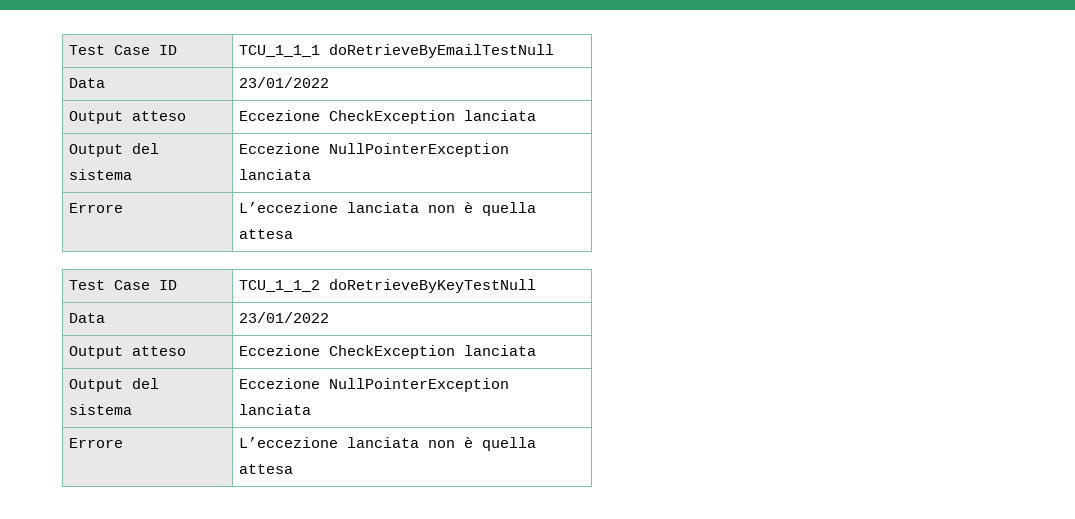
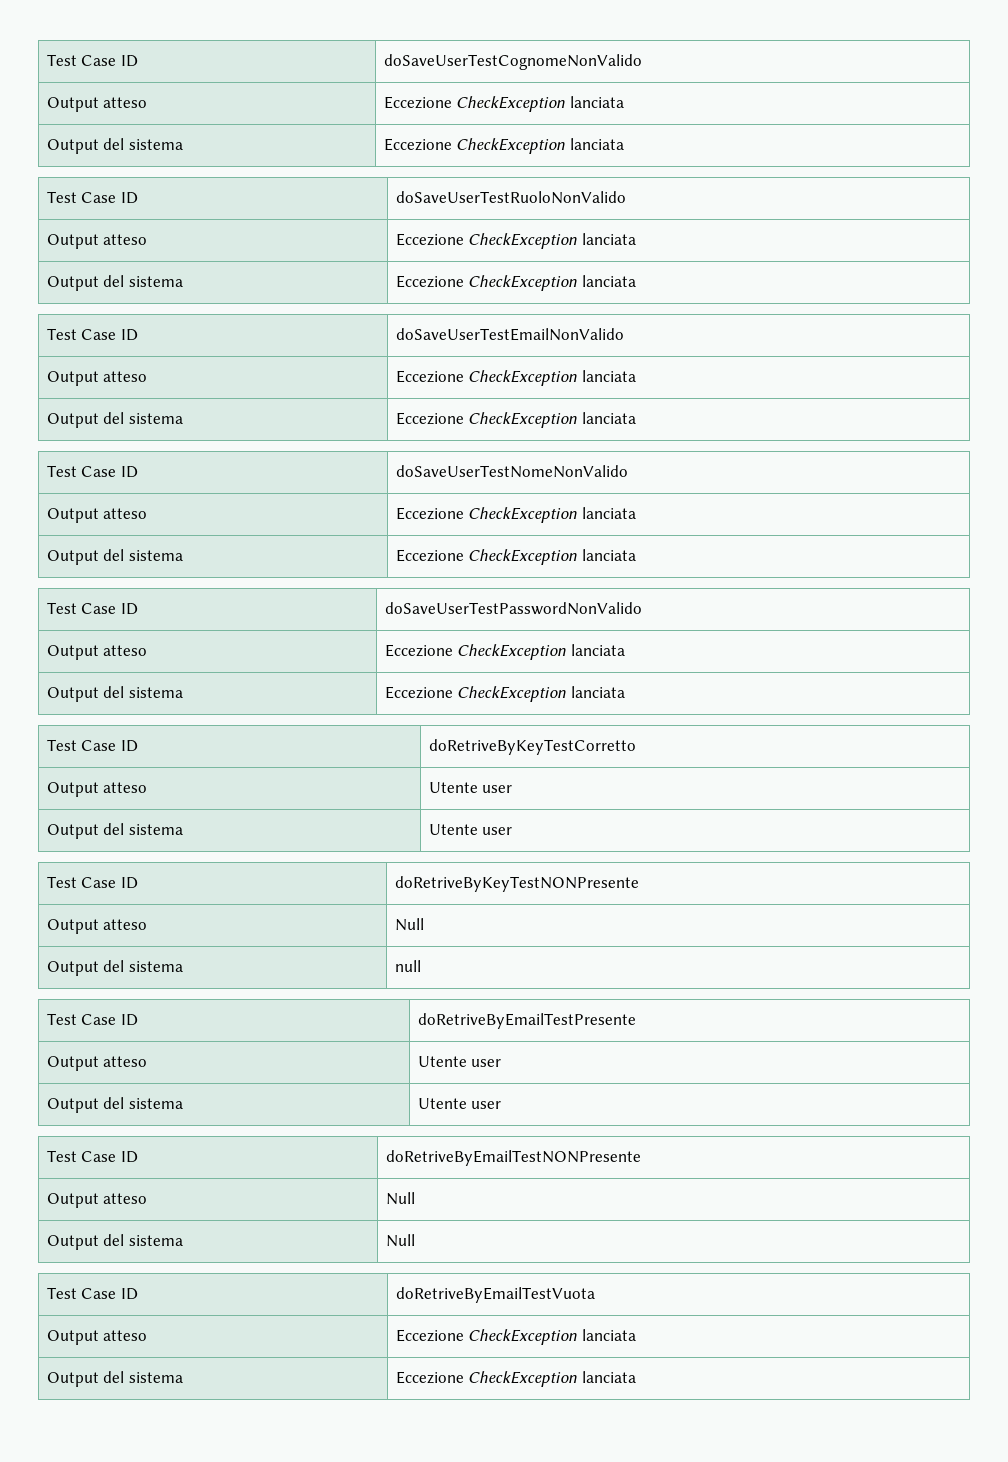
[69,45,178,55] [239,44,555,58] [69,78,106,88] [239,77,330,88] [69,111,187,124] [239,110,537,124] [69,143,160,157] [69,169,133,180] [239,143,510,157] [239,169,312,180] [69,203,124,213] [239,202,537,216] [239,229,294,239] [69,280,178,290] [239,279,537,293] [69,313,106,323] [239,312,330,323] [69,346,187,359] [239,345,537,359] [69,378,160,392] [69,404,133,415] [239,378,510,392] [239,404,312,415] [69,438,124,448] [239,437,537,451] [239,464,294,474] Test Case ID | TCU_1_1_1 doRetrieveByEmailTestNull // Data | 23/01/2022 // Output atteso | Eccezione CheckException lanciata // Output del sistema | Eccezione NullPointerException lanciata // Errore | L’eccezione lanciata non è quella attesa // Test Case ID | TCU_1_1_2 doRetrieveByKeyTestNull // Data | 23/01/2022 // Output atteso | Eccezione CheckException lanciata // Output del sistema | Eccezione NullPointerException lanciata // Errore | L’eccezione lanciata non è quella attesa -> [46,54,138,67] [383,54,642,70] [46,97,148,112] [383,96,624,112] [46,138,183,154] [383,138,624,154] [46,191,138,204] [395,191,626,204] [46,234,148,249] [395,233,636,249] [46,275,183,291] [395,275,636,291] [46,328,138,341] [395,328,624,341] [46,371,148,386] [395,370,636,386] [46,412,183,428] [395,412,636,428] [46,465,138,478] [395,465,628,478] [46,508,148,523] [395,507,636,523] [46,549,183,565] [395,549,636,565] [46,602,138,615] [384,602,642,615] [46,645,148,660] [384,644,625,660] [46,686,183,702] [384,686,625,702] [46,739,138,752] [428,739,636,755] [46,782,148,797] [428,782,513,793] [46,823,183,839] [428,824,513,835] [46,876,138,889] [394,876,639,892] [46,919,148,934] [394,918,424,931] [46,960,183,976] [394,960,421,972] [46,1013,138,1026] [417,1013,636,1029] [46,1056,148,1071] [417,1056,502,1067] [46,1097,183,1113] [417,1098,502,1109] [46,1150,138,1163] [385,1150,641,1166] [46,1193,148,1208] [385,1192,415,1205] [46,1234,183,1250] [385,1234,415,1247] [46,1287,138,1300] [395,1287,595,1303] [46,1330,148,1345] [395,1329,636,1345] [46,1371,183,1387] [395,1371,636,1387] Test Case ID | doSaveUserTestCognomeNonValido // Output atteso | Eccezione CheckException lanciata // Output del sistema | Eccezione CheckException lanciata // Test Case ID | doSaveUserTestRuoloNonValido // Output atteso | Eccezione CheckException lanciata // Output del sistema | Eccezione CheckException lanciata // Test Case ID | doSaveUserTestEmailNonValido // Output atteso | Eccezione CheckException lanciata // Output del sistema | Eccezione CheckException lanciata // Test Case ID | doSaveUserTestNomeNonValido // Output atteso | Eccezione CheckException lanciata // Output del sistema | Eccezione CheckException lanciata // Test Case ID | doSaveUserTestPasswordNonValido // Output atteso | Eccezione CheckException lanciata // Output del sistema | Eccezione CheckException lanciata // Test Case ID | doRetriveByKeyTestCorretto // Output atteso | Utente user // Output del sistema | Utente user // Test Case ID | doRetriveByKeyTestNONPresente // Output atteso | Null // Output del sistema | null // Test Case ID | doRetriveByEmailTestPresente // Output atteso | Utente user // Output del sistema | Utente user // Test Case ID | doRetriveByEmailTestNONPresente // Output atteso | Null // Output del sistema | Null // Test Case ID | doRetriveByEmailTestVuota // Output atteso | Eccezione CheckException lanciata // Output del sistema | Eccezione CheckException lanciata

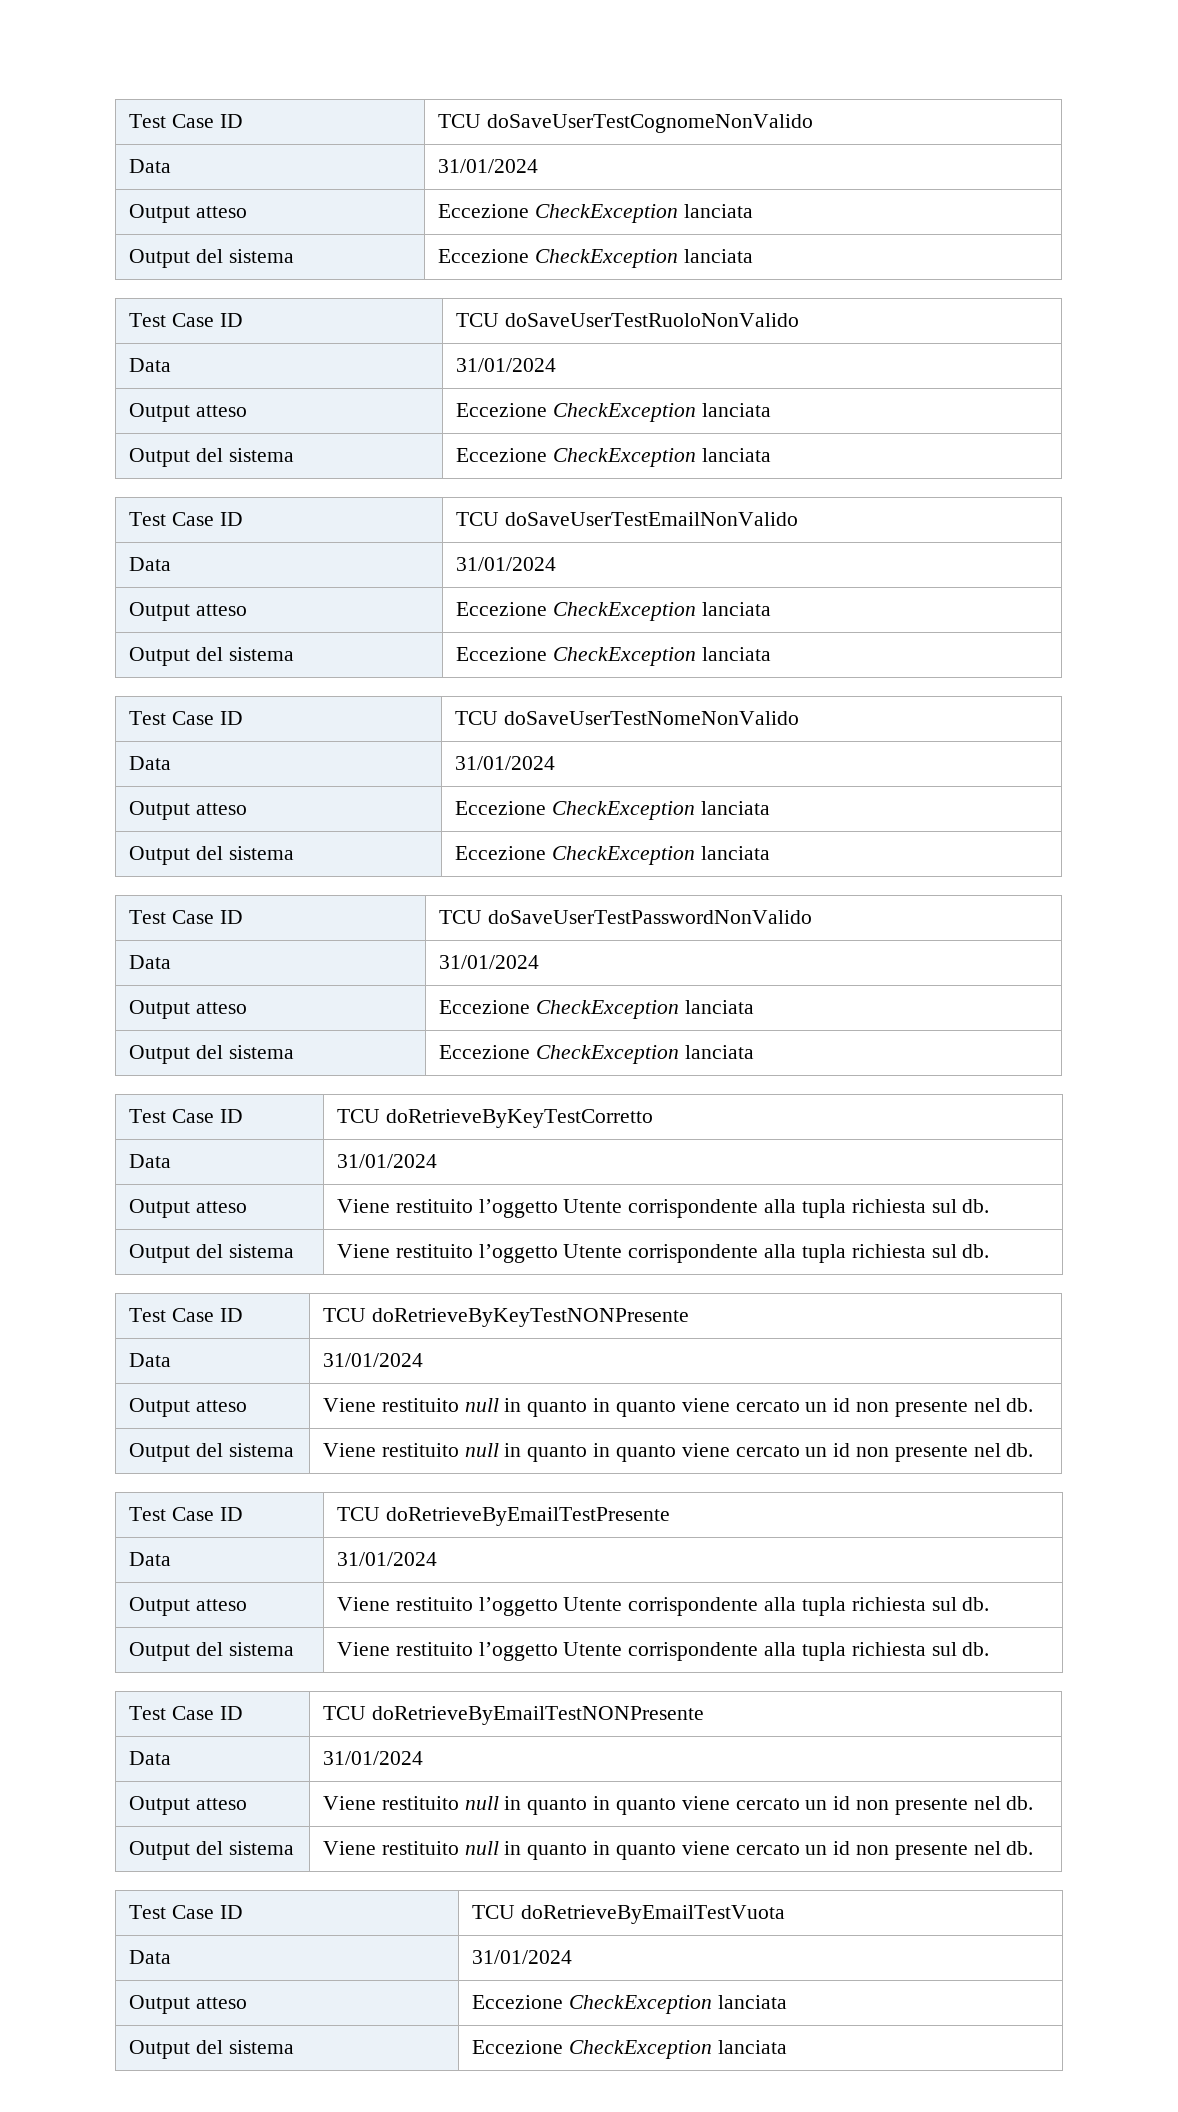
[46,54,138,67] Test Case ID | -> [129,114,243,128] [438,114,482,128] Test Case ID | TCU
(642, 62) none -> [129,159,172,173] [438,159,539,173] // Data | 31/01/2024
(138, 198) none -> [456,313,500,327] TCU
(626, 197) none -> [129,358,172,372] [456,358,557,372] // Data | 31/01/2024
(138, 335) none -> [456,512,500,526] TCU
(624, 334) none -> [129,557,172,571] [456,557,557,571] // Data | 31/01/2024
(138, 472) none -> [455,711,499,725] TCU
(628, 471) none -> [129,756,172,770] [455,756,556,770] // Data | 31/01/2024
(138, 609) none -> [439,910,483,924] TCU
(642, 608) none -> [129,955,172,969] [439,955,540,969] // Data | 31/01/2024
[428,739,636,755] [46,782,148,797] [428,782,513,793] [46,823,183,839] [428,824,513,835] [46,876,138,889] [394,876,639,892] [46,919,148,934] [394,918,424,931] [46,960,183,976] [394,960,421,972] [46,1013,138,1026] [417,1013,636,1029] [46,1056,148,1071] [417,1056,502,1067] [46,1097,183,1113] [417,1098,502,1109] [46,1150,138,1163] [385,1150,641,1166] [46,1193,148,1208] [385,1192,415,1205] [46,1234,183,1250] [385,1234,415,1247] [46,1287,138,1300] [395,1287,595,1303] doRetriveByKeyTestCorretto // Output atteso | Utente user // Output del sistema | Utente user // Test Case ID | doRetriveByKeyTestNONPresente // Output atteso | Null // Output del sistema | null // Test Case ID | doRetriveByEmailTestPresente // Output atteso | Utente user // Output del sistema | Utente user // Test Case ID | doRetriveByEmailTestNONPresente // Output atteso | Null // Output del sistema | Null // Test Case ID | doRetriveByEmailTestVuota -> [337,1109,653,1128] [129,1154,172,1168] [337,1154,438,1168] [129,1199,247,1218] [337,1199,990,1218] [129,1244,294,1263] [337,1244,990,1263] [129,1308,243,1322] [323,1308,689,1327] [129,1353,172,1367] [323,1353,424,1367] [129,1398,247,1417] [323,1398,1034,1417] [129,1443,294,1462] [323,1443,1034,1462] [129,1507,243,1521] [337,1507,670,1526] [129,1552,172,1566] [337,1552,438,1566] [129,1597,247,1616] [337,1597,990,1616] [129,1642,294,1661] [337,1642,990,1661] [129,1706,243,1720] [323,1706,704,1725] [129,1751,172,1765] [323,1751,424,1765] [129,1796,247,1815] [323,1796,1034,1815] [129,1841,294,1860] [323,1841,1034,1860] [129,1905,243,1919] [472,1905,785,1924] [129,1950,172,1964] [472,1950,573,1964] TCU doRetrieveByKeyTestCorretto // Data | 31/01/2024 // Output atteso | Viene restituito l’oggetto Utente corrispondente alla tupla richiesta sul db. // Output del sistema | Viene restituito l’oggetto Utente corrispondente alla tupla richiesta sul db. // Test Case ID | TCU doRetrieveByKeyTestNONPresente // Data | 31/01/2024 // Output atteso | Viene restituito null in quanto in quanto viene cercato un id non presente nel db. // Output del sistema | Viene restituito null in quanto in quanto viene cercato un id non presente nel db. // Test Case ID | TCU doRetrieveByEmailTestPresente // Data | 31/01/2024 // Output atteso | Viene restituito l’oggetto Utente corrispondente alla tupla richiesta sul db. // Output del sistema | Viene restituito l’oggetto Utente corrispondente alla tupla richiesta sul db. // Test Case ID | TCU doRetrieveByEmailTestNONPresente // Data | 31/01/2024 // Output atteso | Viene restituito null in quanto in quanto viene cercato un id non presente nel db. // Output del sistema | Viene restituito null in quanto in quanto viene cercato un id non presente nel db. // Test Case ID | TCU doRetrieveByEmailTestVuota // Data | 31/01/2024

